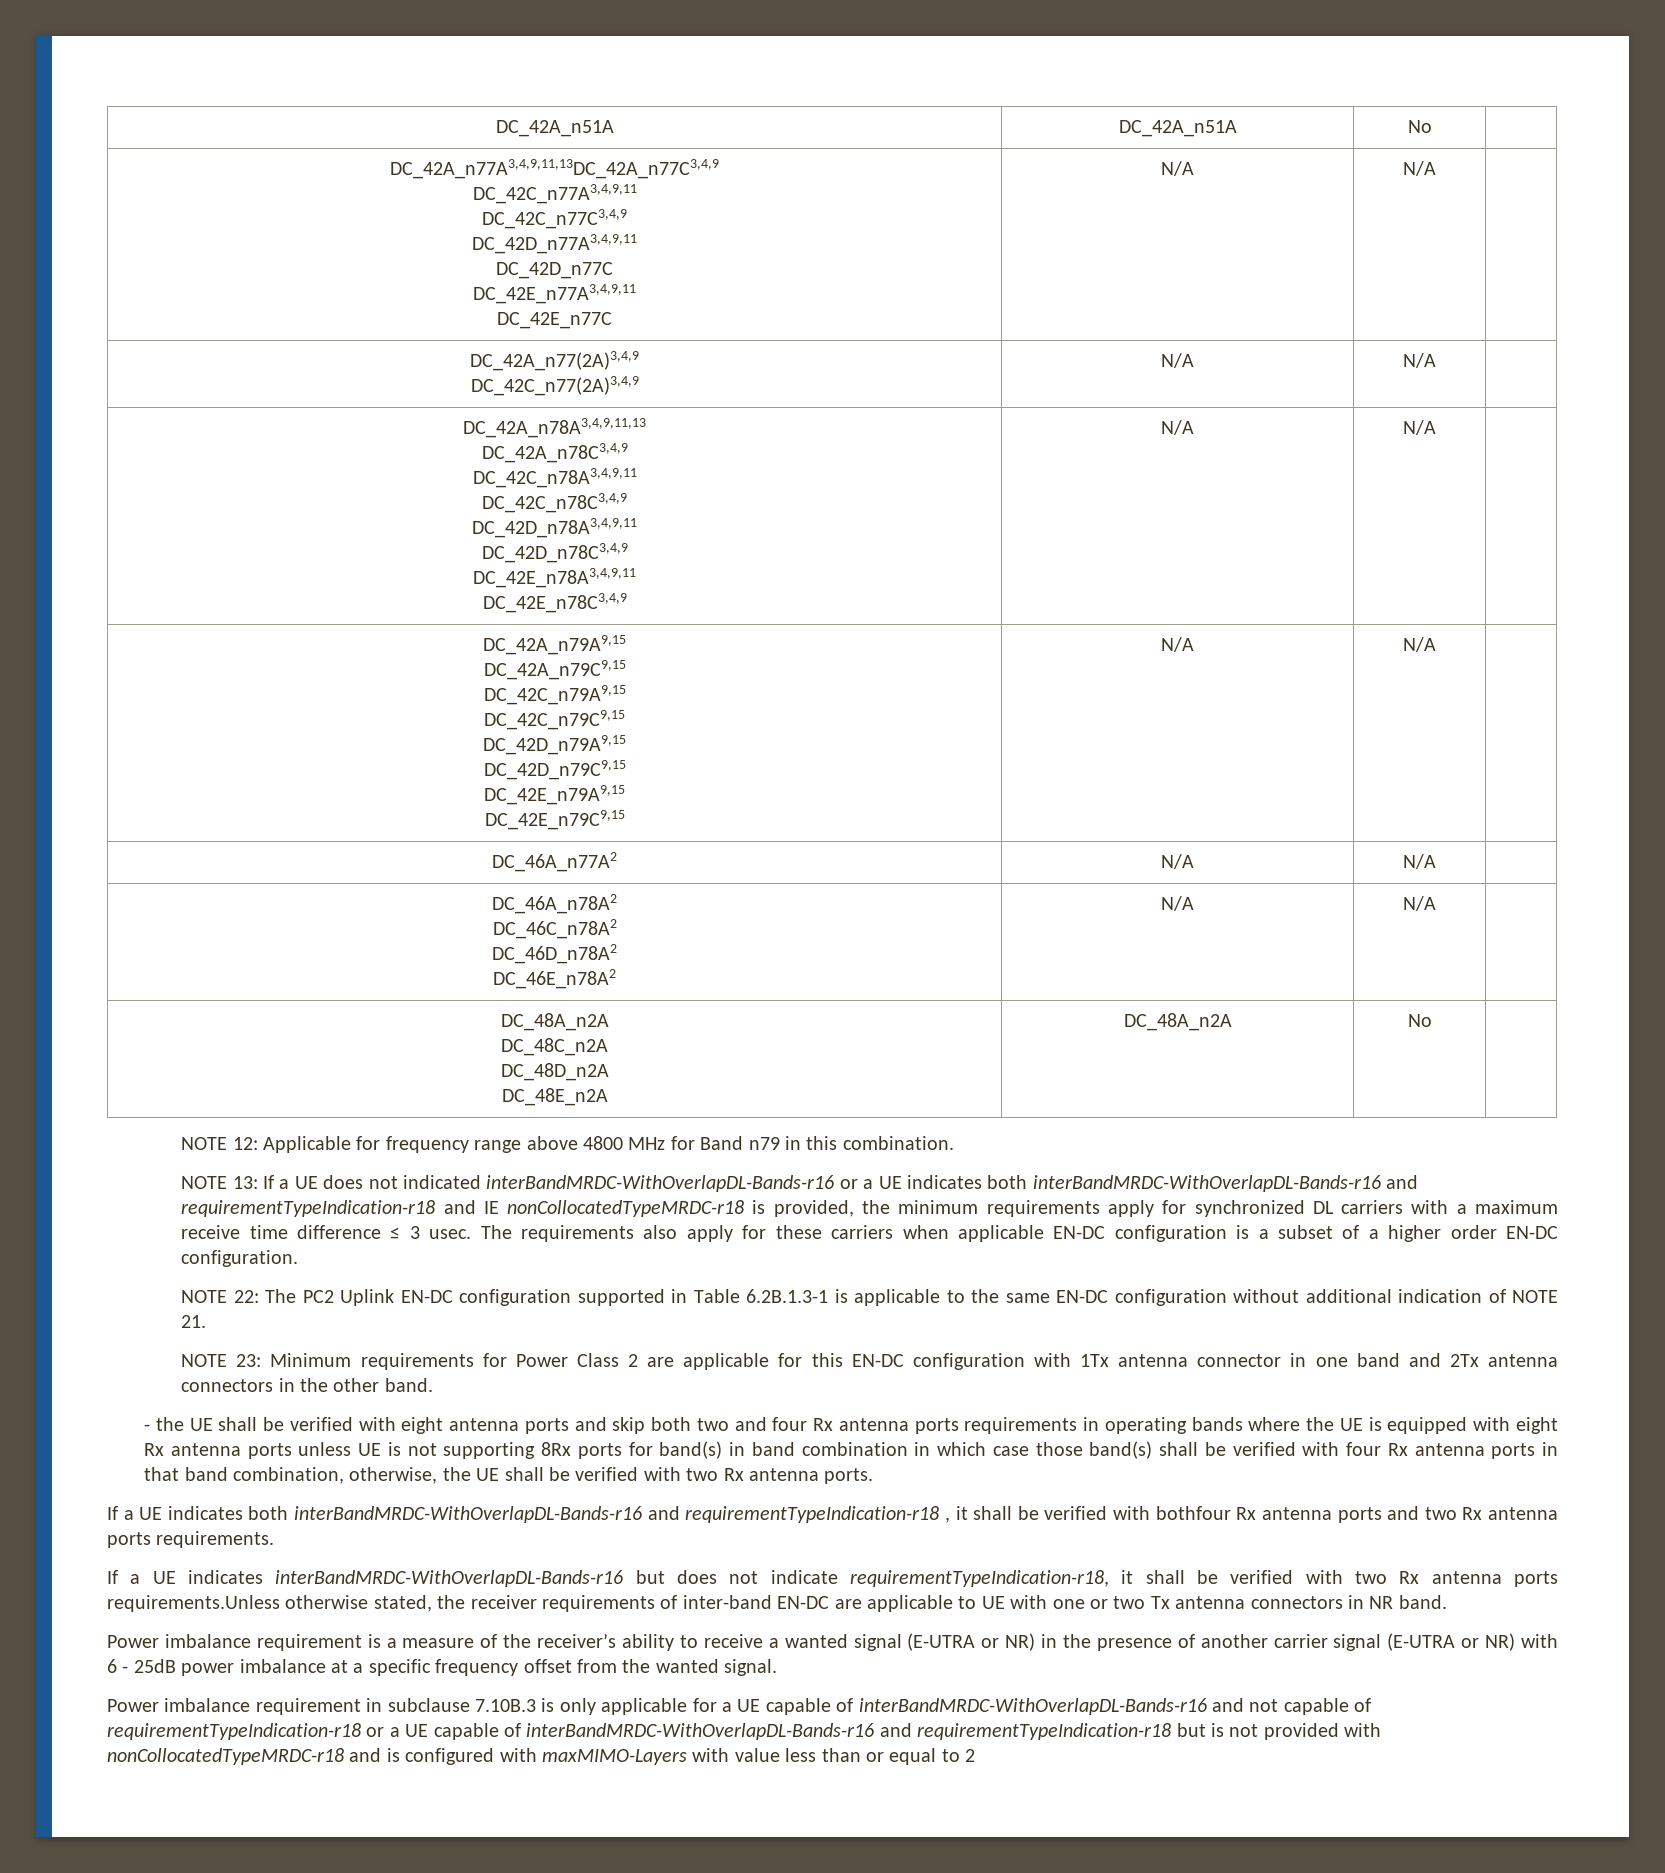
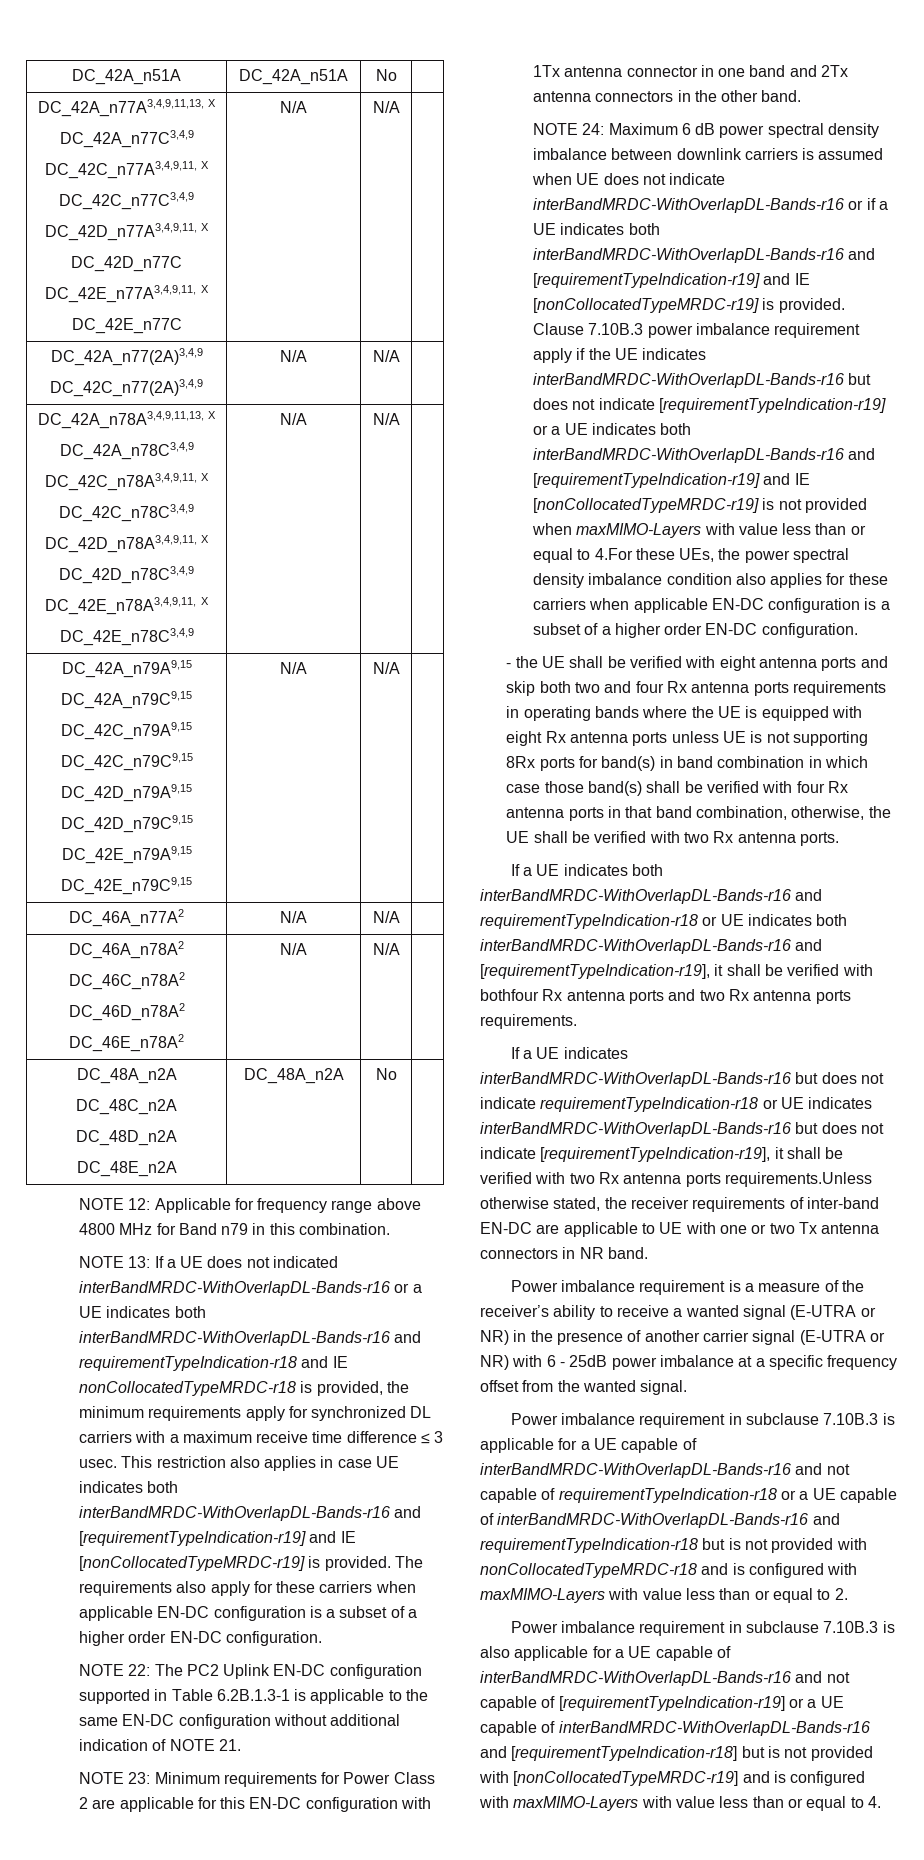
[390,159,719,179] [472,184,637,204] DC_42A_n77A3,4,9,11,13DC_42A_n77C3,4,9 // DC_42C_n77A3,4,9,11 -> [37,99,217,117] [59,130,194,148] [44,161,210,179] DC_42A_n77A3,4,9,11,13, X // DC_42A_n77C3,4,9 // DC_42C_n77A3,4,9,11, X
[472,234,637,254] DC_42D_n77A3,4,9,11 -> [44,223,210,241] DC_42D_n77A3,4,9,11, X
[473,284,636,304] DC_42E_n77A3,4,9,11 -> [45,285,209,303] DC_42E_n77A3,4,9,11, X
[463,418,646,438] DC_42A_n78A3,4,9,11,13 -> [37,411,217,429] DC_42A_n78A3,4,9,11,13, X
[472,468,637,488] DC_42C_n78A3,4,9,11 -> [44,473,210,491] DC_42C_n78A3,4,9,11, X
[472,518,637,538] DC_42D_n78A3,4,9,11 -> [44,535,210,553] DC_42D_n78A3,4,9,11, X
[473,568,636,588] DC_42E_n78A3,4,9,11 -> [45,597,209,615] DC_42E_n78A3,4,9,11, X
(472, 1234) none -> [121,1456,400,1471] [78,1481,179,1493] [78,1506,422,1521] [78,1531,356,1546] [78,1556,391,1571] This restriction also applies in case UE indicates both interBandMRDC-WithOverlapDL-Bands-r16 and [requirementTypeIndication-r19] and IE [nonCollocatedTypeMRDC-r19] is provided.
(433, 1385) none -> [532,123,880,138] [532,148,884,160] [531,173,726,185] [532,198,888,213] [532,223,660,235] [532,248,876,263] [532,273,810,288] [532,298,845,313] [532,323,861,338] [532,348,707,363] [532,373,872,388] [532,398,886,413] [532,423,692,435] [532,448,876,463] [532,473,810,488] [532,498,867,513] [531,523,866,538] [532,548,850,563] [532,573,888,588] [532,598,890,613] [532,623,858,638] // NOTE 24: Maximum 6 dB power spectral density imbalance between downlink carriers is assumed when UE does not indicate interBandMRDC-WithOverlapDL-Bands-r16 or if a UE indicates both interBandMRDC-WithOverlapDL-Bands-r16 and [requirementTypeIndication-r19] and IE [nonCollocatedTypeMRDC-r19] is provided. Clause 7.10B.3 power imbalance requirement apply if the UE indicates interBandMRDC-WithOverlapDL-Bands-r16 but does not indicate [requirementTypeIndication-r19] or a UE indicates both interBandMRDC-WithOverlapDL-Bands-r16 and [requirementTypeIndication-r19] and IE [nonCollocatedTypeMRDC-r19] is not provided when maxMIMO-Layers with value less than or equal to 4.For these UEs, the power spectral density imbalance condition also applies for these carriers when applicable EN-DC configuration is a subset of a higher order EN-DC configuration.
[944,1517,950,1523] , -> [702,914,848,926] [480,939,823,954] [480,964,710,979] or UE indicates both interBandMRDC-WithOverlapDL-Bands-r16 and [requirementTypeIndication-r19],
[850,1570,1110,1587] requirementTypeIndication-r18, -> [540,1097,873,1112] [480,1122,884,1137] [480,1147,771,1162] requirementTypeIndication-r18 or UE indicates interBandMRDC-WithOverlapDL-Bands-r16 but does not indicate [requirementTypeIndication-r19],
[559,1698,596,1715] only -> (895, 1419) none
[965,1749,976,1762] 2 -> [834,1588,848,1600] [510,1621,895,1636] [480,1646,731,1661] [480,1671,850,1686] [480,1696,844,1711] [480,1721,870,1736] [480,1746,873,1761] [479,1771,866,1786] [479,1796,881,1811] 2. // Power imbalance requirement in subclause 7.10B.3 is also applicable for a UE capable of interBandMRDC-WithOverlapDL-Bands-r16 and not capable of [requirementTypeIndication-r19] or a UE capable of interBandMRDC-WithOverlapDL-Bands-r16 and [requirementTypeIndication-r18] but is not provided with [nonCollocatedTypeMRDC-r19] and is configured with maxMIMO-Layers with value less than or equal to 4.

